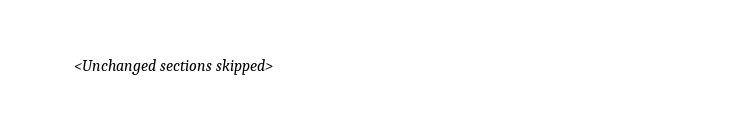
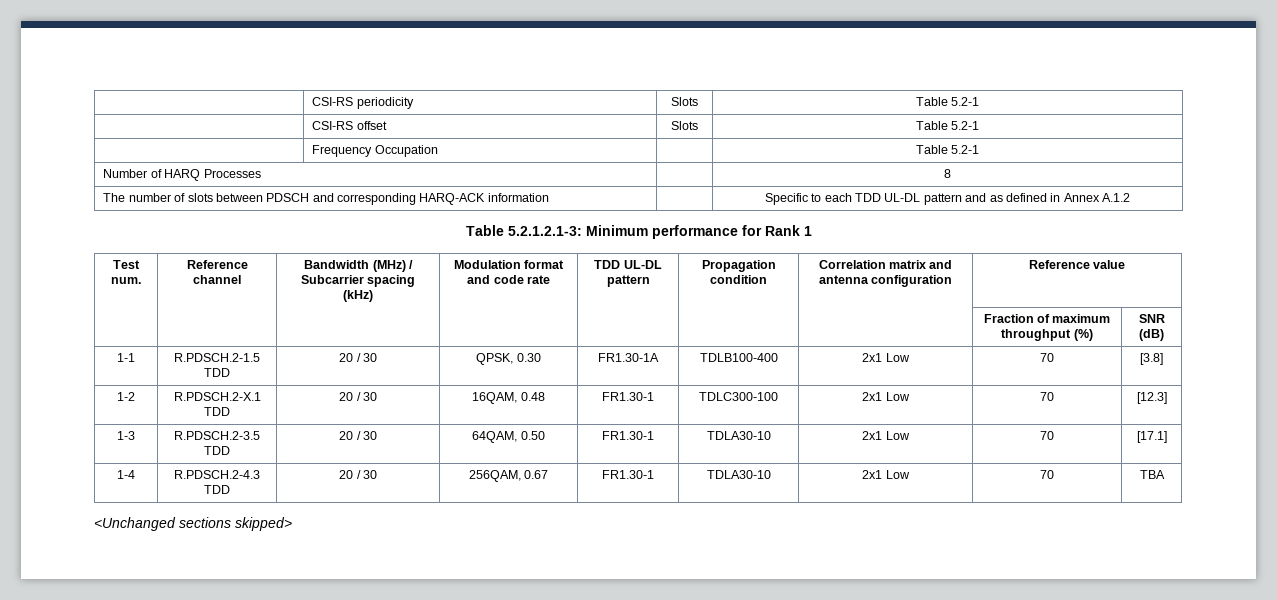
(74, 67) none -> [312,97,414,109] [671,97,698,106] [915,97,980,106] [312,121,387,130] [671,121,698,130] [915,121,980,130] [312,145,438,157] [915,145,980,154] [103,169,261,181] [944,169,951,178] [103,193,549,205] [764,193,1131,205] [465,225,812,239] [113,260,140,269] [111,277,141,284] [186,260,248,269] [193,275,241,284] [304,260,413,272] [300,275,416,287] [343,290,373,302] [453,260,565,269] [467,275,550,284] [594,260,662,269] [606,275,650,287] [701,260,776,272] [710,275,767,284] [818,260,953,269] [818,275,953,287] [1028,260,1126,269] [983,314,1111,323] [1001,329,1093,341] [1138,314,1165,323] [1139,329,1164,341] [117,353,135,362] [174,353,260,362] [204,368,230,377] [339,353,377,362] [476,353,541,365] [598,353,659,362] [699,353,778,362] [862,353,910,362] [1040,353,1054,362] [1140,353,1163,365] [117,392,135,401] [173,392,261,401] [204,407,230,416] [339,392,377,401] [472,392,545,404] [602,392,654,401] [699,392,778,401] [862,392,910,401] [1040,392,1054,401] [1136,392,1167,404] [117,431,135,440] [174,431,260,440] [204,446,230,455] [339,431,377,440] [472,431,545,443] [602,431,654,440] [706,431,771,440] [862,431,910,440] [1040,431,1054,440] [1136,431,1167,443] [117,470,135,479] [174,470,260,479] [204,485,230,494] [339,470,377,479] [468,470,549,482] [602,470,654,479] [706,470,771,479] [862,470,910,479] [1040,470,1054,479] [1139,470,1165,479] | CSI-RS periodicity | Slots | Table 5.2-1 // | CSI-RS offset | Slots | Table 5.2-1 // | Frequency Occupation | | Table 5.2-1 // Number of HARQ Processes | | 8 // The number of slots between PDSCH and corresponding HARQ-ACK information | | Specific to each TDD UL-DL pattern and as defined in Annex A.1.2 // Table 5.2.1.2.1-3: Minimum performance for Rank 1 // Test num. | Reference channel | Bandwidth (MHz) / Subcarrier spacing (kHz) | Modulation format and code rate | TDD UL-DL pattern | Propagation condition | Correlation matrix and antenna configuration | Reference value // | | | | | | | Fraction of maximum throughput (%) | SNR (dB) // 1-1 | R.PDSCH.2-1.5 TDD | 20 / 30 | QPSK, 0.30 | FR1.30-1A | TDLB100-400 | 2x1 Low | 70 | [3.8] // 1-2 | R.PDSCH.2-X.1 TDD | 20 / 30 | 16QAM, 0.48 | FR1.30-1 | TDLC300-100 | 2x1 Low | 70 | [12.3] // 1-3 | R.PDSCH.2-3.5 TDD | 20 / 30 | 64QAM, 0.50 | FR1.30-1 | TDLA30-10 | 2x1 Low | 70 | [17.1] // 1-4 | R.PDSCH.2-4.3 TDD | 20 / 30 | 256QAM, 0.67 | FR1.30-1 | TDLA30-10 | 2x1 Low | 70 | TBA //

